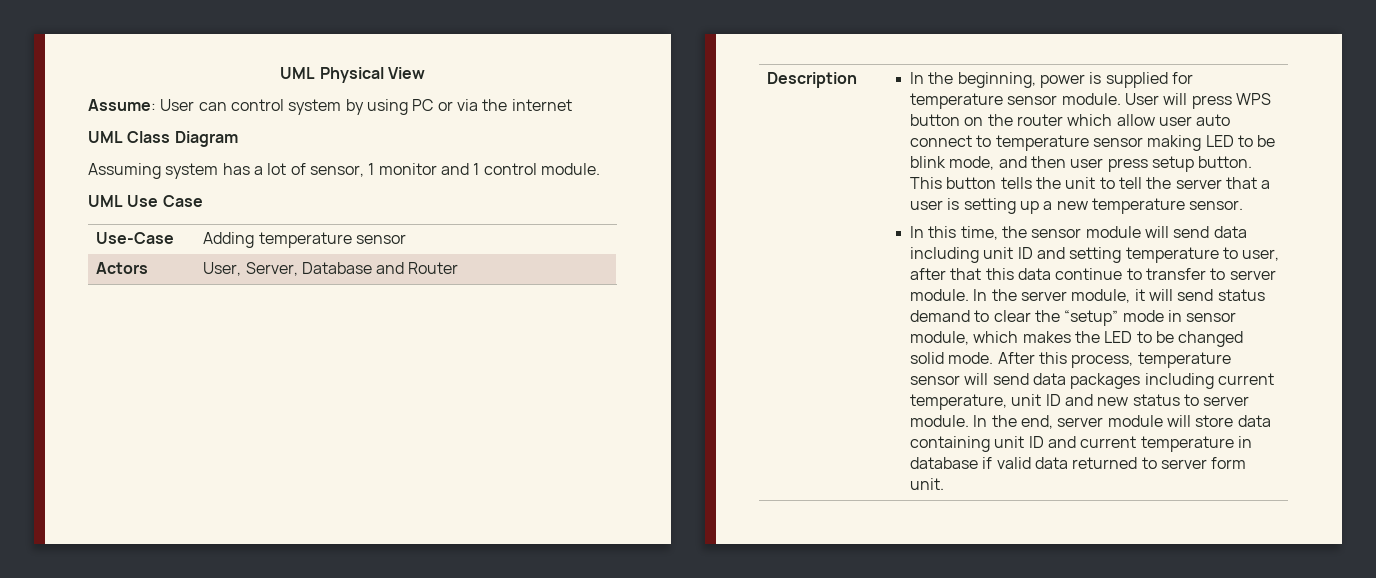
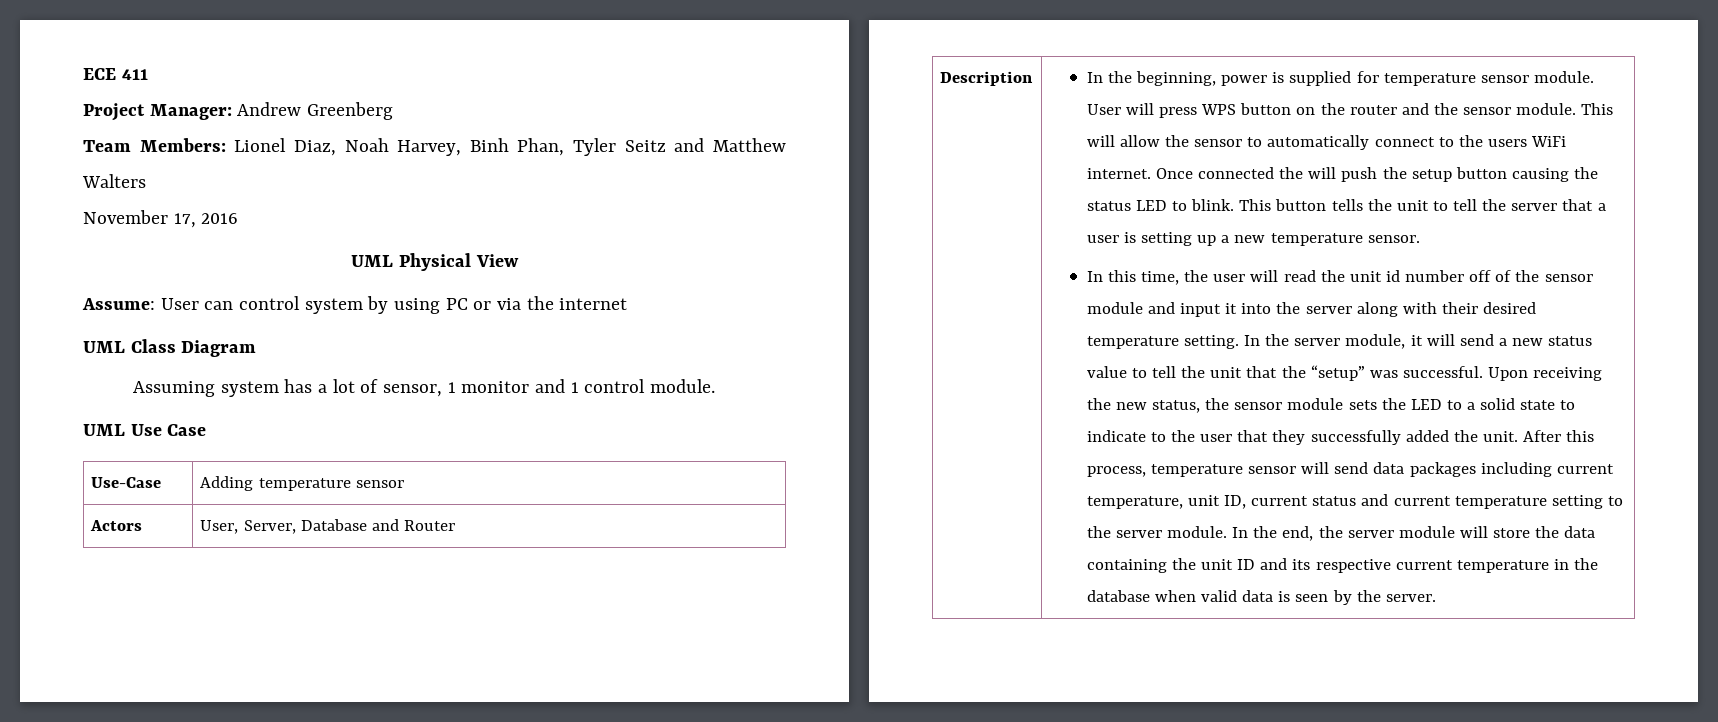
(280, 73) none -> [83,68,148,80] [83,102,394,121] [83,138,786,156] [82,174,146,188] [83,210,239,228] ECE 411 // Project Manager: Andrew Greenberg // Team Members: Lionel Diaz, Noah Harvey, Binh Phan, Tyler Seitz and Matthew Walters // November 17, 2016 //
[1067,114,1231,126] [910,135,1276,151] [910,156,1253,172] which allow user auto connect to temperature sensor making LED to be blink mode, and then user press setup button. -> [1401,103,1614,115] [1086,135,1567,150] [1086,167,1599,182] [1086,199,1235,211] and the sensor module. This will allow the sensor to automatically connect to the users WiFi internet. Once connected the will push the setup button causing the status LED to blink.
[1031,226,1247,238] [910,247,1280,263] [910,268,1276,280] [910,289,970,301] sensor module will send data including unit ID and setting temperature to user, after that this data continue to transfer to server module. -> [1213,270,1593,282] [1086,302,1537,317] [1086,335,1239,349] user will read the unit id number off of the sensor module and input it into the server along with their desired temperature setting.
[1217,289,1265,301] [910,310,1237,326] [910,331,1244,347] [910,352,994,364] status demand to clear the “setup” mode in sensor module, which makes the LED to be changed solid mode. -> [1498,336,1593,346] [1086,365,1603,381] [1086,398,1576,413] [1086,430,1518,445] a new status value to tell the unit that the “setup” was successful. Upon receiving the new status, the sensor module sets the LED to a solid state to indicate to the user that they successfully added the unit.
[1045,394,1200,406] ID and new status to -> [1224,494,1623,509] [1086,526,1111,538] ID, current status and current temperature setting to the
(1054, 422) none -> [1318,526,1343,538] the
(1234, 421) none -> [1535,526,1560,538] the
[994,436,1077,448] unit ID and -> [1171,558,1391,573] the unit ID and its respective
[910,457,1247,469] [910,478,945,490] database if valid data returned to server form unit. -> [1574,558,1599,570] [1086,590,1436,605] the database when valid data is seen by the server.

